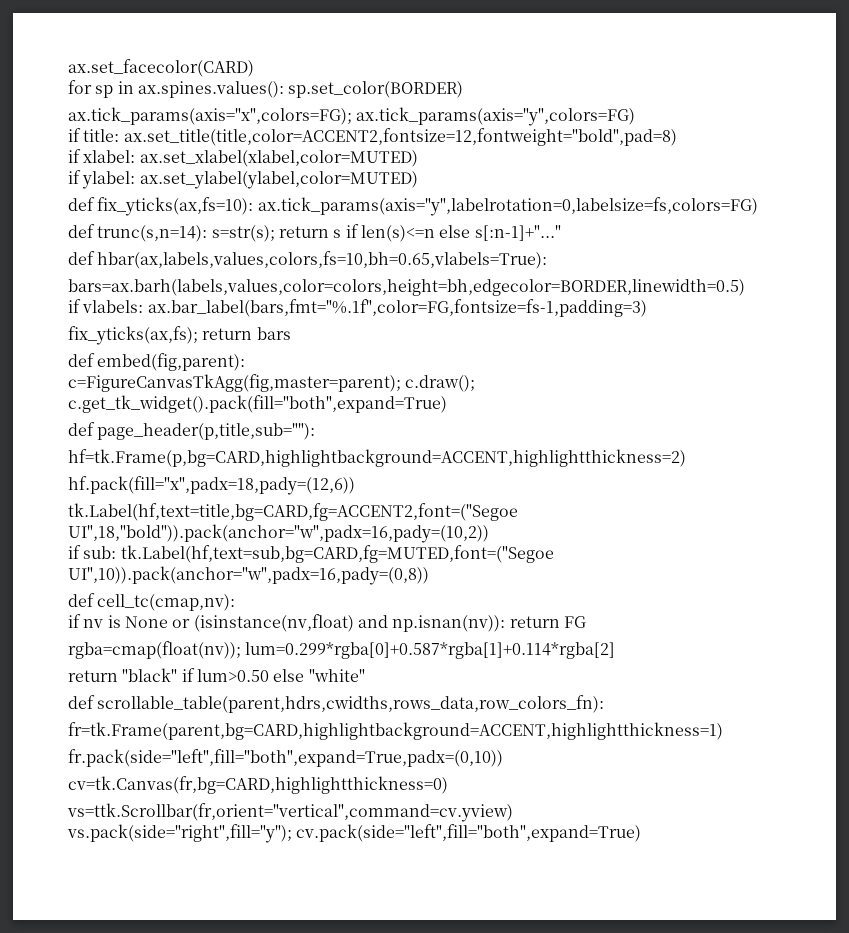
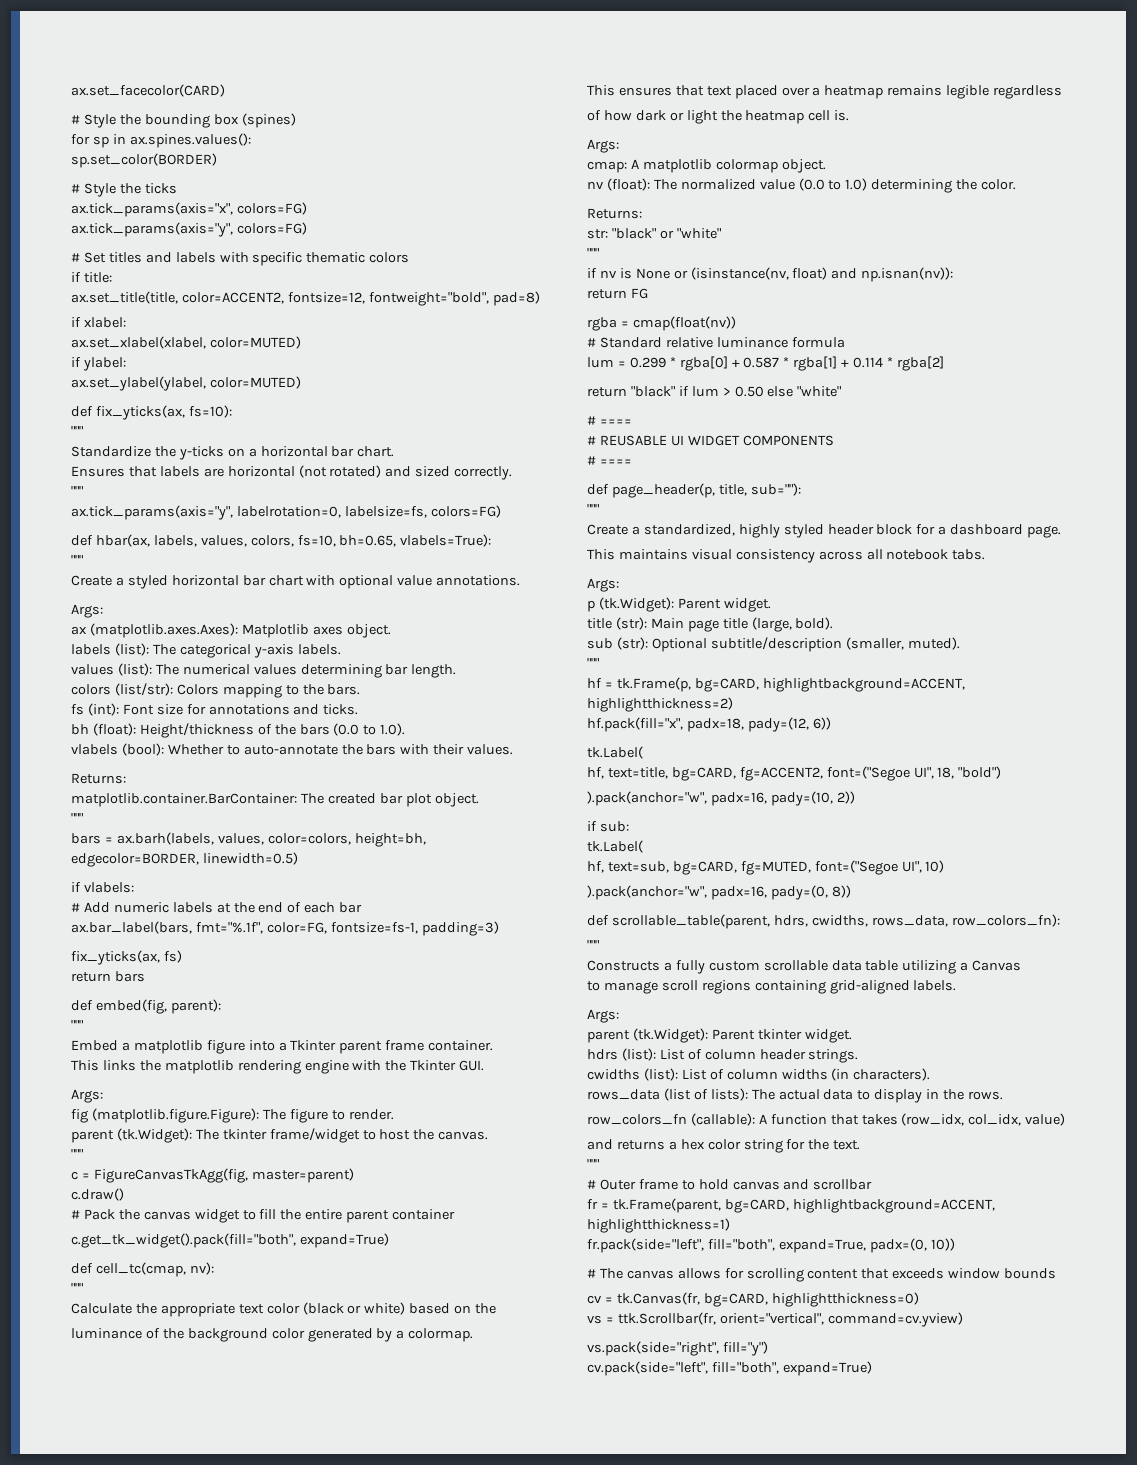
(254, 68) none -> [71,113,296,128] // # Style the bounding box (spines)
(284, 89) none -> (251, 140) //
[68,107,636,126] [68,128,677,146] ax.tick_params(axis="x",colors=FG); ax.tick_params(axis="y",colors=FG) // if title: ax.set_title(title,color=ACCENT2,fontsize=12,fontweight="bold",pad=8) -> [71,183,177,197] [71,202,307,217] [71,222,307,237] [71,252,410,266] [71,272,112,283] [71,291,540,306] # Style the ticks // ax.tick_params(axis="x", colors=FG) // ax.tick_params(axis="y", colors=FG) // # Set titles and labels with specific thematic colors // if title: // ax.set_title(title, color=ACCENT2, fontsize=12, fontweight="bold", pad=8)
[139,150,418,167] ax.set_xlabel(xlabel,color=MUTED) -> [71,336,301,349] // ax.set_xlabel(xlabel, color=MUTED)
[139,171,418,189] [68,197,758,216] [68,224,561,242] [68,251,548,269] [68,279,745,296] [68,299,647,317] [68,326,291,345] [68,353,246,371] [68,374,476,392] [68,395,447,413] [68,422,316,440] [68,449,686,467] [68,476,355,495] [68,503,518,521] [68,524,489,543] [68,545,554,563] [68,566,429,585] [68,593,236,611] ax.set_ylabel(ylabel,color=MUTED) // def fix_yticks(ax,fs=10): ax.tick_params(axis="y",labelrotation=0,labelsize=fs,colors=FG) // def trunc(s,n=14): s=str(s); return s if len(s)<=n else s[:n-1]+"..." // def hbar(ax,labels,values,colors,fs=10,bh=0.65,vlabels=True): // bars=ax.barh(labels,values,color=colors,height=bh,edgecolor=BORDER,linewidth=0.5) // if vlabels: ax.bar_label(bars,fmt="%.1f",color=FG,fontsize=fs-1,padding=3) // fix_yticks(ax,fs); return bars // def embed(fig,parent): // c=FigureCanvasTkAgg(fig,master=parent); c.draw(); c.get_tk_widget().pack(fill="both",expand=True) // def page_header(p,title,sub=""): // hf=tk.Frame(p,bg=CARD,highlightbackground=ACCENT,highlightthickness=2) // hf.pack(fill="x",padx=18,pady=(12,6)) // tk.Label(hf,text=title,bg=CARD,fg=ACCENT2,font=("Segoe UI",18,"bold")).pack(anchor="w",padx=16,pady=(10,2)) // if sub: tk.Label(hf,text=sub,bg=CARD,fg=MUTED,font=("Segoe UI",10)).pack(anchor="w",padx=16,pady=(0,8)) // def cell_tc(cmap,nv): -> [71,376,301,391] [71,405,232,420] [71,426,83,436] [71,446,395,460] [71,465,513,480] [71,486,83,496] [71,505,501,520] [71,534,492,547] [71,555,83,565] [71,575,521,589] [71,604,103,618] [71,623,391,638] [71,643,341,658] [71,663,457,678] [71,683,361,698] [71,703,359,716] [71,723,406,738] [71,743,514,756] [71,773,126,784] [71,793,479,807] [71,813,83,823] [71,832,426,847] [71,852,298,867] [71,882,134,893] [71,902,363,913] [71,921,499,936] [71,950,182,965] [71,971,145,982] [71,999,221,1014] [71,1020,83,1030] [71,1040,494,1054] [71,1060,485,1074] [71,1089,103,1103] [71,1108,394,1123] [71,1128,489,1143] [71,1149,83,1159] [71,1168,354,1183] [71,1188,124,1201] [71,1209,456,1223] [71,1233,389,1248] [71,1262,214,1277] [71,1283,83,1293] [71,1302,497,1317] [71,1328,474,1342] [587,85,1063,99] [587,110,850,124] [587,139,619,153] [587,159,826,173] [587,178,1017,193] [587,208,642,219] [587,228,721,239] [587,248,599,258] // ax.set_ylabel(ylabel, color=MUTED) // def fix_yticks(ax, fs=10): // """ // Standardize the y-ticks on a horizontal bar chart. // Ensures that labels are horizontal (not rotated) and sized correctly. // """ // ax.tick_params(axis="y", labelrotation=0, labelsize=fs, colors=FG) // def hbar(ax, labels, values, colors, fs=10, bh=0.65, vlabels=True): // """ // Create a styled horizontal bar chart with optional value annotations. // Args: // ax (matplotlib.axes.Axes): Matplotlib axes object. // labels (list): The categorical y-axis labels. // values (list): The numerical values determining bar length. // colors (list/str): Colors mapping to the bars. // fs (int): Font size for annotations and ticks. // bh (float): Height/thickness of the bars (0.0 to 1.0). // vlabels (bool): Whether to auto-annotate the bars with their values. // Returns: // matplotlib.container.BarContainer: The created bar plot object. // """ // bars = ax.barh(labels, values, color=colors, height=bh, edgecolor=BORDER, linewidth=0.5) // if vlabels: // # Add numeric labels at the end of each bar // ax.bar_label(bars, fmt="%.1f", color=FG, fontsize=fs-1, padding=3) // fix_yticks(ax, fs) // return bars // def embed(fig, parent): // """ // Embed a matplotlib figure into a Tkinter parent frame container. // This links the matplotlib rendering engine with the Tkinter GUI. // Args: // fig (matplotlib.figure.Figure): The figure to render. // parent (tk.Widget): The tkinter frame/widget to host the canvas. // """ // c = FigureCanvasTkAgg(fig, master=parent) // c.draw() // # Pack the canvas widget to fill the entire parent container // c.get_tk_widget().pack(fill="both", expand=True) // def cell_tc(cmap, nv): // """ // Calculate the appropriate text color (black or white) based on the // luminance of the background color generated by a colormap. // This ensures that text placed over a heatmap remains legible regardless // of how dark or light the heatmap cell is. // Args: // cmap: A matplotlib colormap object. // nv (float): The normalized value (0.0 to 1.0) determining the color. // Returns: // str: "black" or "white" // """
[193,614,354,632] (isinstance(nv,float) -> [690,267,828,280] (isinstance(nv, float)
(506, 623) none -> (954, 274) //
[68,641,616,659] rgba=cmap(float(nv)); lum=0.299*rgba[0]+0.587*rgba[1]+0.114*rgba[2] -> [587,316,736,331] [587,337,845,348] [587,356,944,371] rgba = cmap(float(nv)) // # Standard relative luminance formula // lum = 0.299 * rgba[0] + 0.587 * rgba[1] + 0.114 * rgba[2]
[196,669,269,682] lum>0.50 -> [691,386,764,397] lum > 0.50
[68,695,605,713] [68,722,723,740] [68,749,503,767] [68,776,448,794] [67,803,513,822] [67,824,642,843] def scrollable_table(parent,hdrs,cwidths,rows_data,row_colors_fn): // fr=tk.Frame(parent,bg=CARD,highlightbackground=ACCENT,highlightthickness=1) // fr.pack(side="left",fill="both",expand=True,padx=(0,10)) // cv=tk.Canvas(fr,bg=CARD,highlightthickness=0) // vs=ttk.Scrollbar(fr,orient="vertical",command=cv.yview) // vs.pack(side="right",fill="y"); cv.pack(side="left",fill="both",expand=True) -> [587,416,632,425] [587,435,834,446] [587,456,632,465] [587,483,801,498] [587,504,599,514] [587,524,1062,538] [587,549,986,563] [587,578,619,592] [587,597,771,612] [587,617,834,632] [587,637,960,652] [587,658,599,668] [587,677,965,692] [587,697,733,712] [587,717,831,732] [587,746,643,759] [587,766,1002,781] [587,791,855,806] [587,821,629,832] [587,840,643,853] [587,860,945,875] [587,885,851,900] [587,914,1060,929] [587,940,599,950] [587,960,1022,974] [587,980,957,994] [587,1009,619,1023] [587,1028,852,1043] [587,1048,859,1063] [587,1068,931,1081] [587,1088,1004,1103] [587,1113,1066,1126] [587,1139,861,1153] [587,1159,599,1169] [587,1179,873,1190] [587,1198,995,1213] [587,1218,730,1233] [587,1238,955,1253] [587,1268,1057,1282] [587,1292,919,1307] [587,1312,963,1327] [587,1341,768,1356] [587,1361,872,1376] # ==== // # REUSABLE UI WIDGET COMPONENTS // # ==== // def page_header(p, title, sub=""): // """ // Create a standardized, highly styled header block for a dashboard page. // This maintains visual consistency across all notebook tabs. // Args: // p (tk.Widget): Parent widget. // title (str): Main page title (large, bold). // sub (str): Optional subtitle/description (smaller, muted). // """ // hf = tk.Frame(p, bg=CARD, highlightbackground=ACCENT, highlightthickness=2) // hf.pack(fill="x", padx=18, pady=(12, 6)) // tk.Label( // hf, text=title, bg=CARD, fg=ACCENT2, font=("Segoe UI", 18, "bold") // ).pack(anchor="w", padx=16, pady=(10, 2)) // if sub: // tk.Label( // hf, text=sub, bg=CARD, fg=MUTED, font=("Segoe UI", 10) // ).pack(anchor="w", padx=16, pady=(0, 8)) // def scrollable_table(parent, hdrs, cwidths, rows_data, row_colors_fn): // """ // Constructs a fully custom scrollable data table utilizing a Canvas // to manage scroll regions containing grid-aligned labels. // Args: // parent (tk.Widget): Parent tkinter widget. // hdrs (list): List of column header strings. // cwidths (list): List of column widths (in characters). // rows_data (list of lists): The actual data to display in the rows. // row_colors_fn (callable): A function that takes (row_idx, col_idx, value) // and returns a hex color string for the text. // """ // # Outer frame to hold canvas and scrollbar // fr = tk.Frame(parent, bg=CARD, highlightbackground=ACCENT, highlightthickness=1) // fr.pack(side="left", fill="both", expand=True, padx=(0, 10)) // # The canvas allows for scrolling content that exceeds window bounds // cv = tk.Canvas(fr, bg=CARD, highlightthickness=0) // vs = ttk.Scrollbar(fr, orient="vertical", command=cv.yview) // vs.pack(side="right", fill="y") // cv.pack(side="left", fill="both", expand=True)

